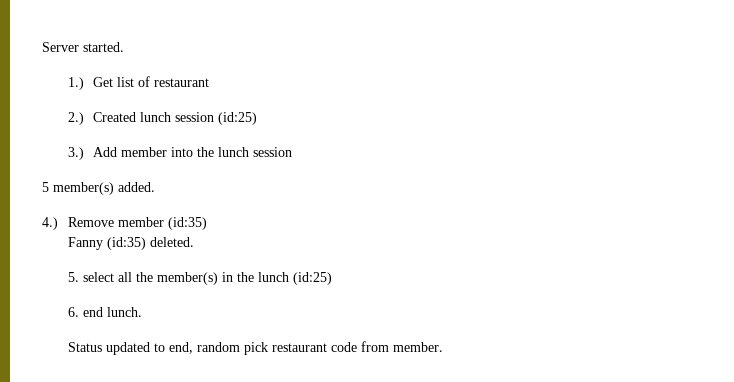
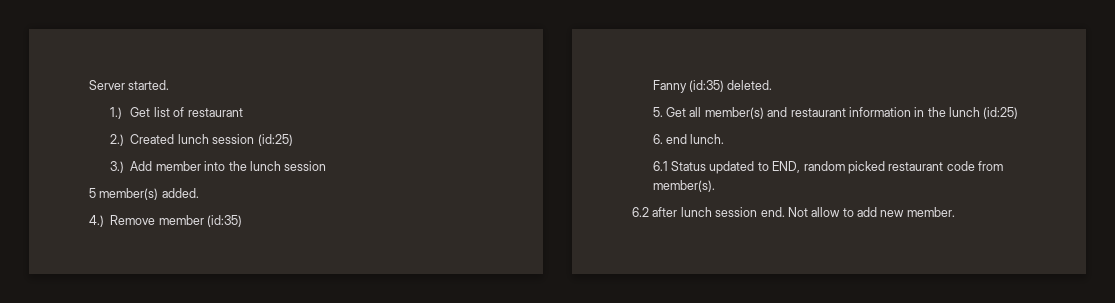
[82,272,218,285] select all the member(s) -> [666,107,911,119] Get all member(s) and restaurant information
(142, 312) none -> [652,161,668,171] 6.1
[168,341,389,355] end, random pick restaurant code from -> [772,161,1004,174] [652,180,715,192] [632,207,905,217] END, random picked restaurant code from member(s). // 6.2 after lunch session end. Not allow to add new

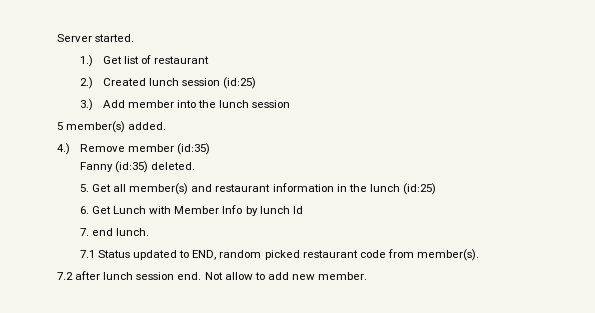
(663, 139) none -> [91,205,303,216] [79,228,89,236] Get Lunch with Member Info by lunch Id // 7.
[652,161,668,171] 6.1 -> [79,250,95,258] 7.1
[632,207,649,217] 6.2 -> [57,272,73,280] 7.2

